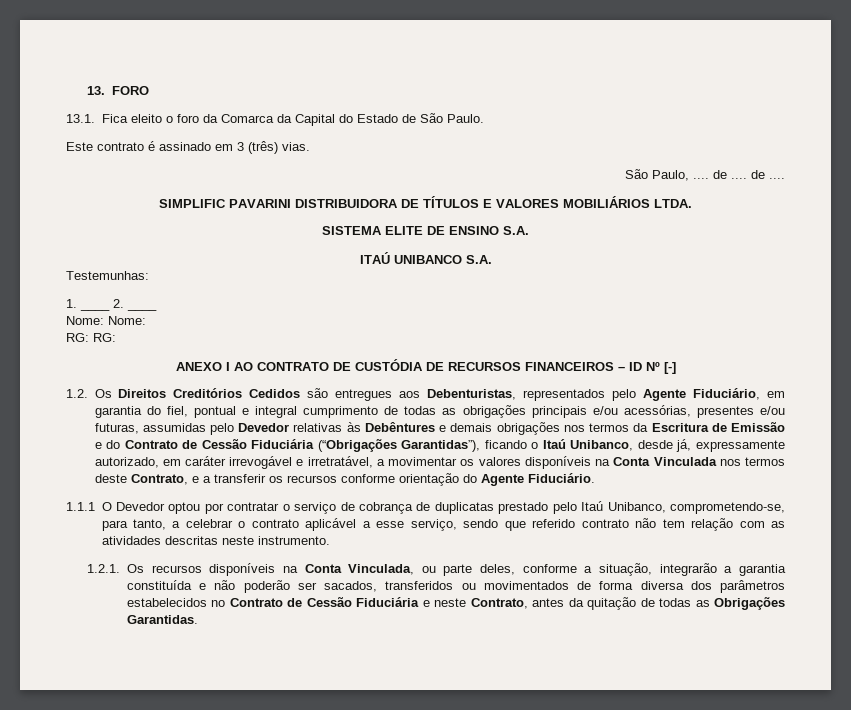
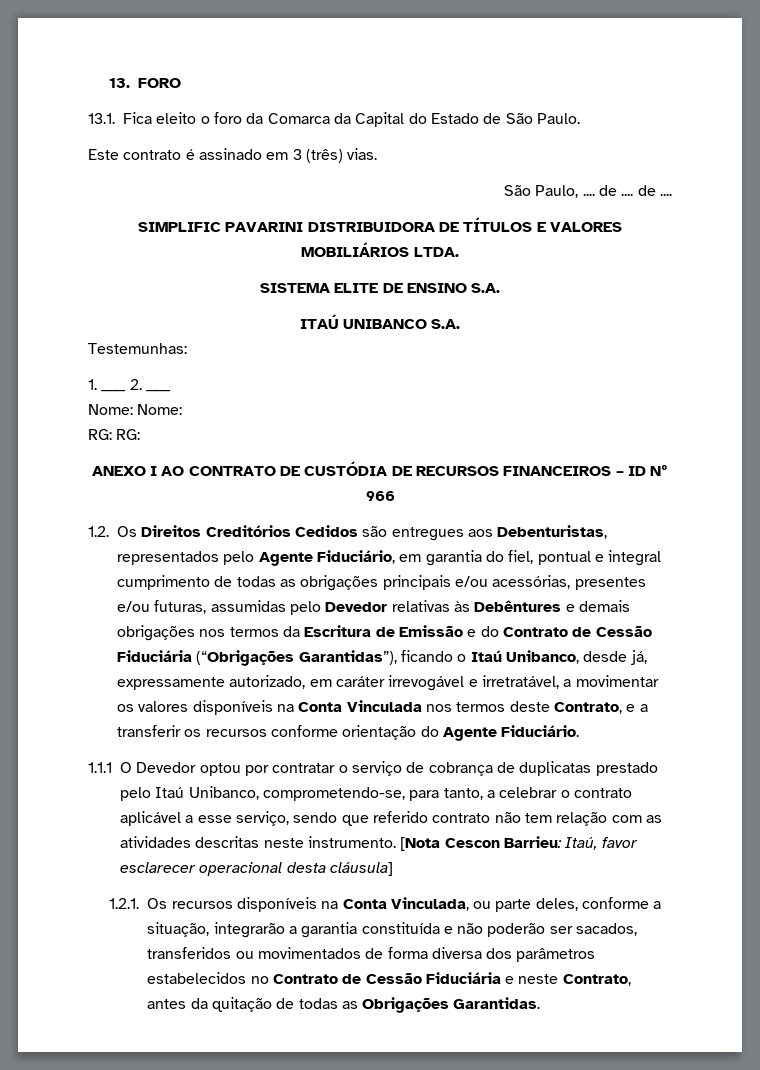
[663,362,676,374] [-] -> [365,491,395,501] 966
(330, 540) none -> [400,836,638,851] [120,862,393,876] [Nota Cescon Barrieu: Itaú, favor esclarecer operacional desta cláusula]

